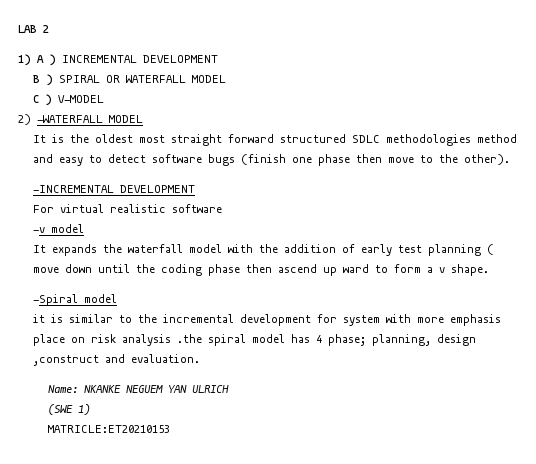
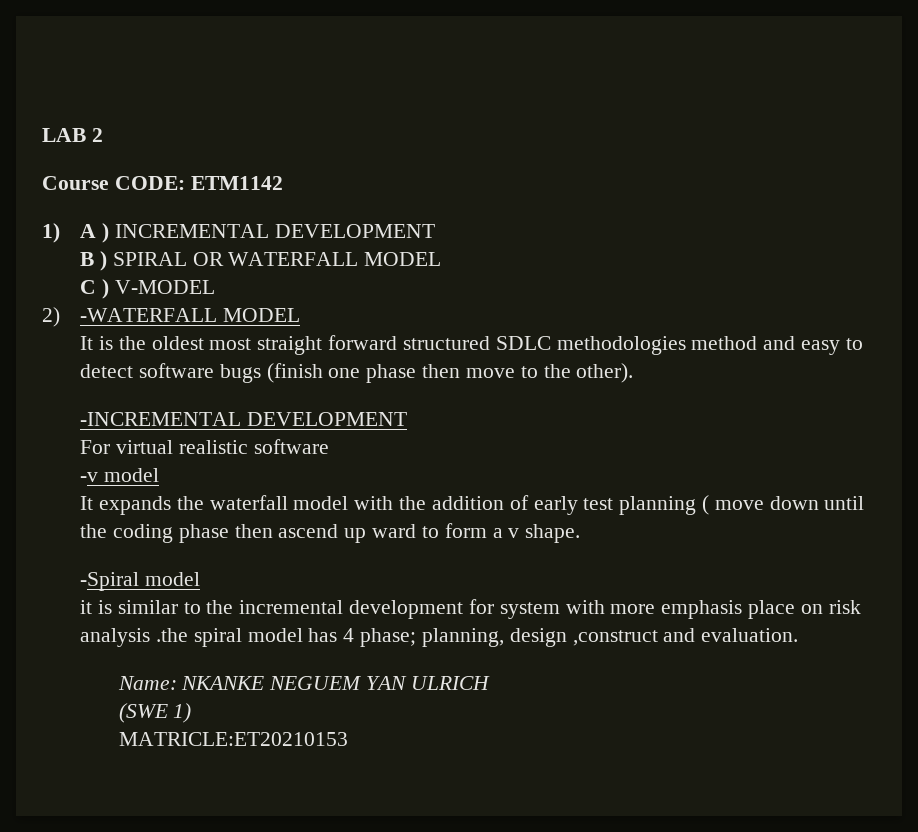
(49, 29) none -> [42,176,283,190] // Course CODE: ETM1142

